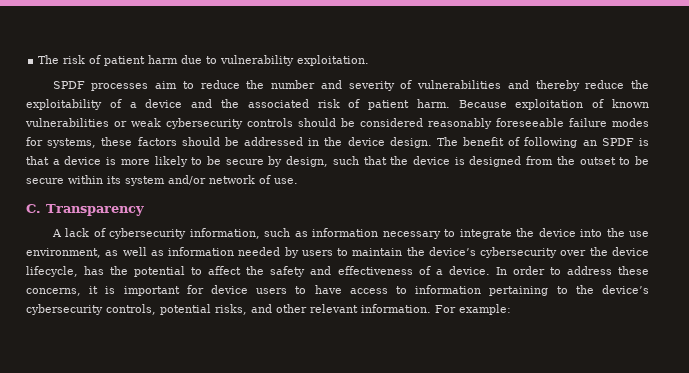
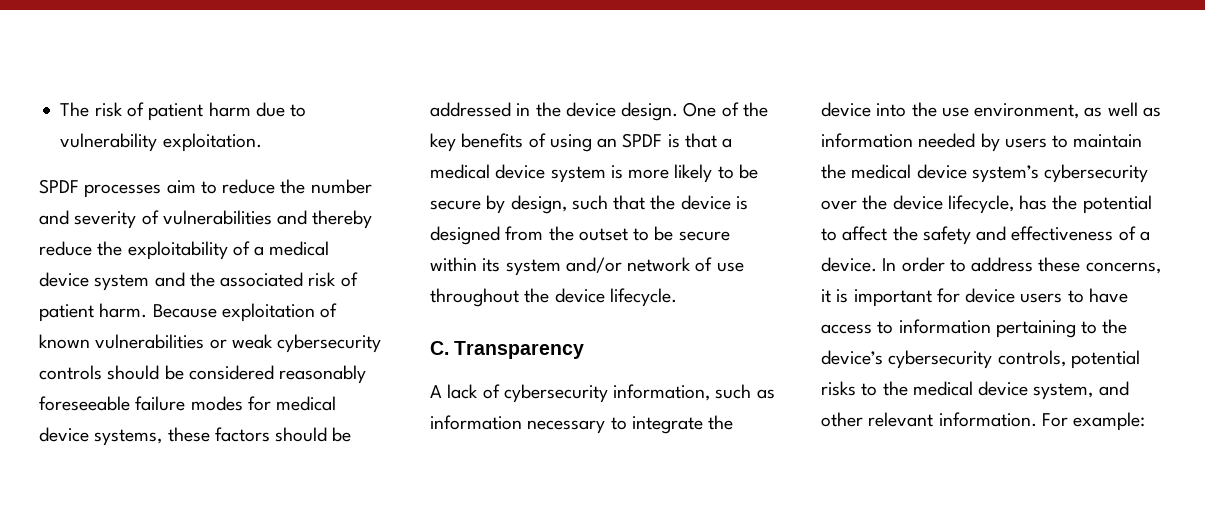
[145,99,183,108] device -> [269,241,330,256] [39,272,150,291] medical device system
(43, 141) none -> [276,396,337,411] [39,427,89,442] medical device
[436,137,578,148] The benefit of following -> [683,102,768,117] [430,133,592,152] One of the key benefits of using
[64,156,102,165] device -> [430,164,606,183] medical device system
[274,178,298,184] use. -> [716,262,744,272] [430,288,677,307] use throughout the device lifecycle.
[428,247,476,256] device’s -> [851,164,1039,183] medical device system’s
[215,304,247,315] risks, -> [821,381,1094,400] risks to the medical device system,

